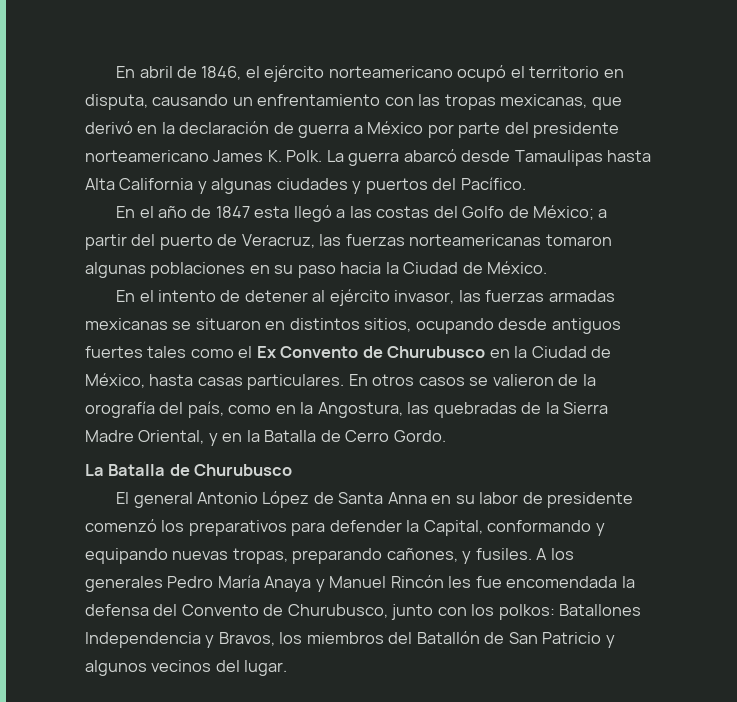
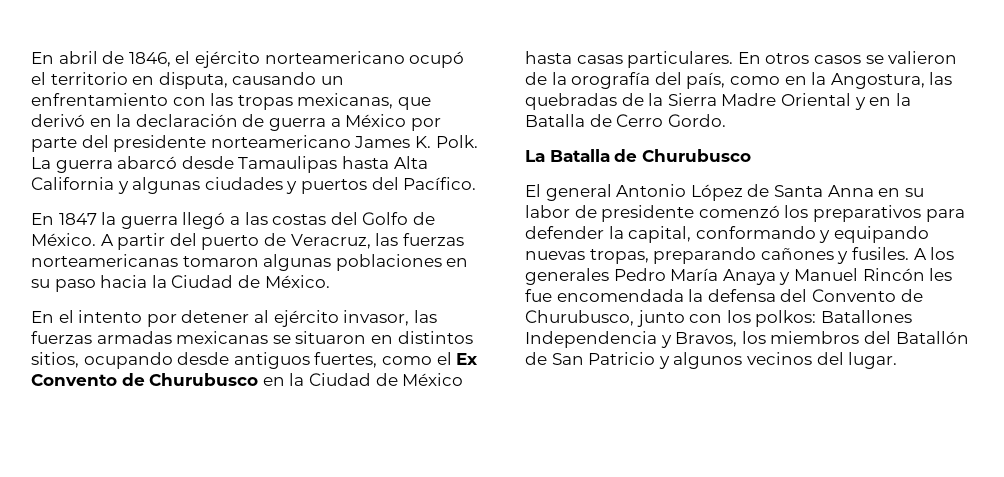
[139,206,290,218] el año de 1847 esta -> [58,212,178,229] 1847 la guerra
[532,205,608,220] México; a -> [31,233,114,246] México. A
[220,290,241,302] de -> [146,314,177,327] por
[85,346,187,358] fuertes tales -> [314,352,378,368] fuertes,
[85,373,145,388] México, -> [402,373,464,386] México
[138,430,205,444] Oriental, -> [780,93,851,106] Oriental
[423,520,483,536] Capital, -> [628,226,692,243] capital,
[386,548,458,562] cañones, -> [760,248,834,260] cañones

